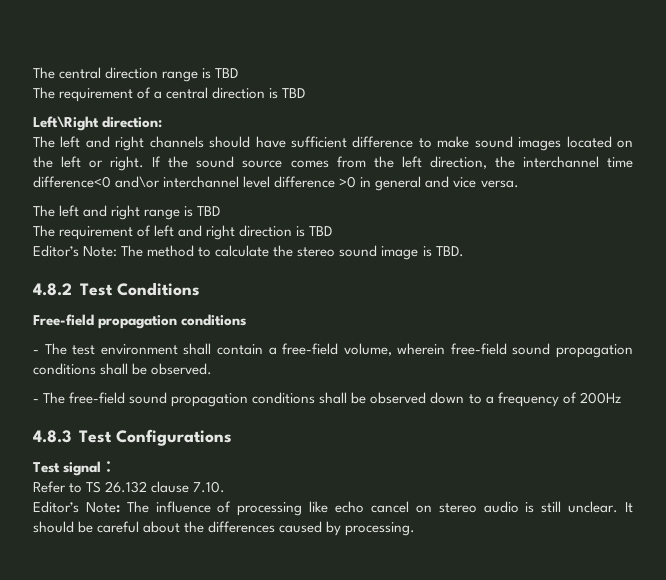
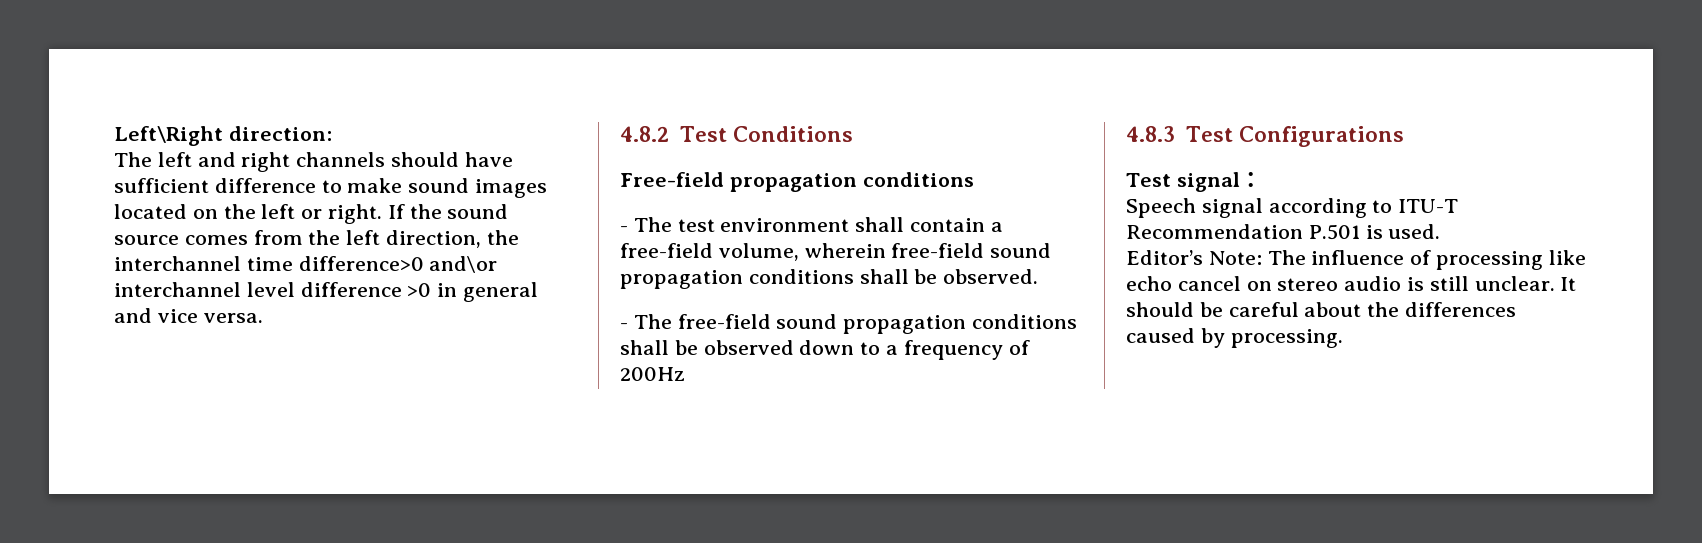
[33,67,239,82] [33,87,306,102] The central direction range is TBD // The requirement of a central direction is TBD // -> (114, 136) none
[33,176,111,188] difference<0 -> [298,256,424,271] difference>0
[33,205,221,220] [33,225,333,240] [33,245,464,260] // The left and right range is TBD // The requirement of left and right direction is TBD // Editor’s Note: The method to calculate the stereo sound image is TBD. -> (263, 318) none
[33,481,226,493] Refer to TS 26.132 clause 7.10. -> [1126,198,1459,218] [1126,224,1441,240] Speech signal according to ITU-T Recommendation P.501 is used.

